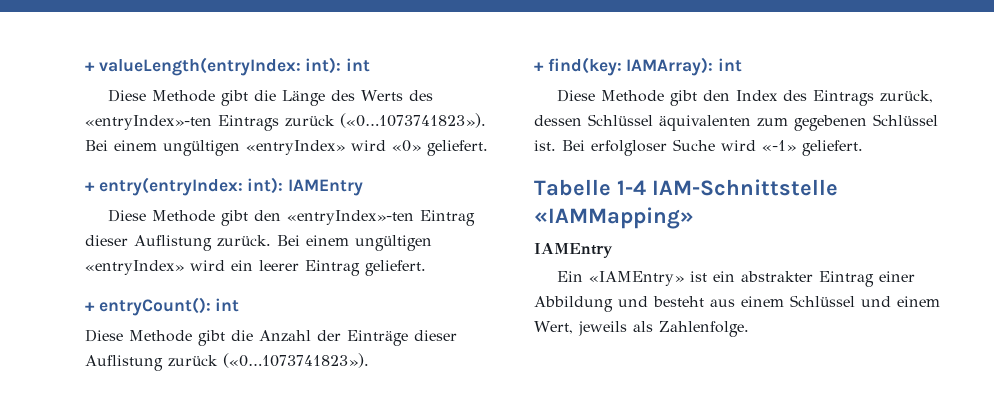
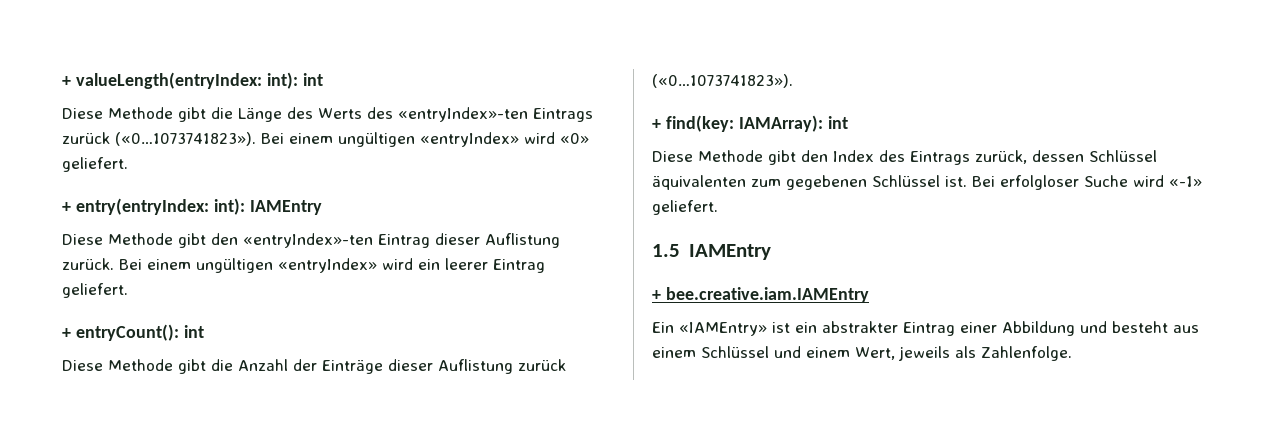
[534,179,838,196] [534,207,694,229] [534,243,613,258] Tabelle 1-4 IAM-Schnittstelle «IAMMapping» // IAMEntry -> [652,244,771,260] [652,287,869,303] 1.5 IAMEntry // + bee.creative.iam.IAMEntry

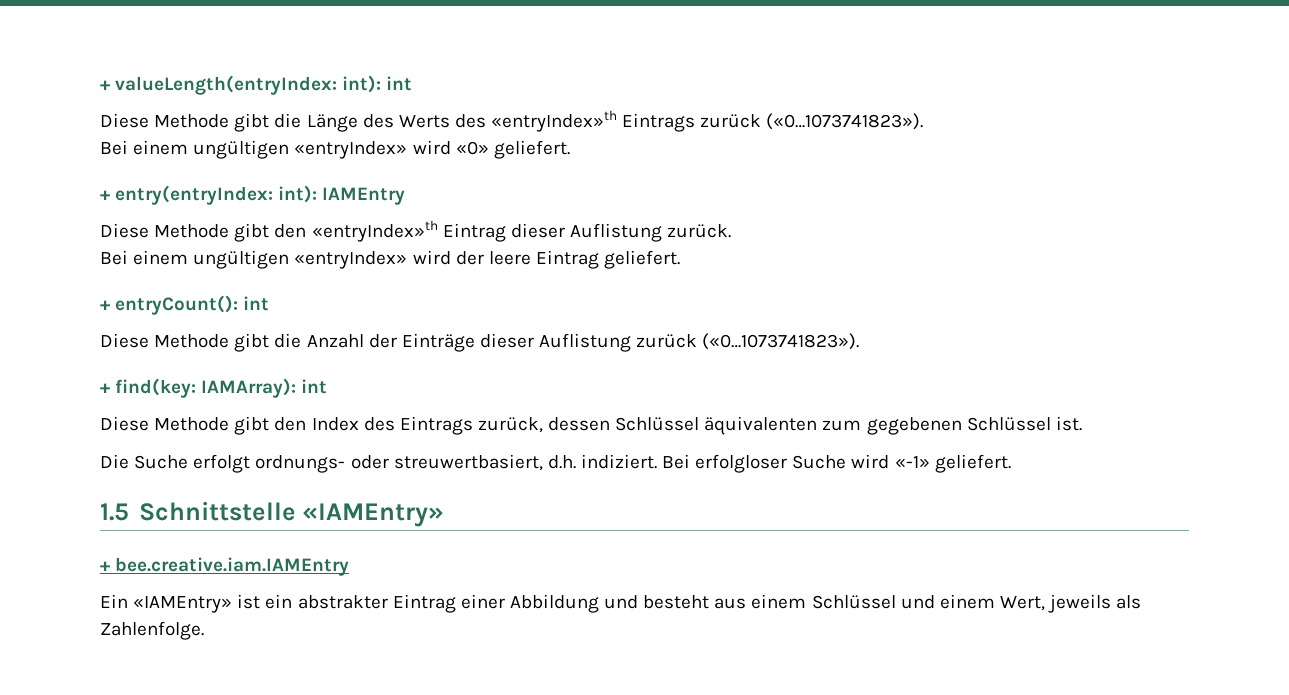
[398,107,528,122] «entryIndex»-ten -> [491,110,618,132] «entryIndex»th
(256, 139) none -> (924, 121) //
[243,233,373,248] «entryIndex»-ten -> [311,220,438,242] «entryIndex»th
[119,258,488,273] Bei einem ungültigen «entryIndex» wird ein leerer -> [100,250,531,269] // Bei einem ungültigen «entryIndex» wird der leere
(967, 181) none -> [100,454,657,473] // Die Suche erfolgt ordnungs- oder streuwertbasiert, d.h. indiziert.
[688,244,771,260] IAMEntry -> [138,501,445,527] Schnittstelle «IAMEntry»

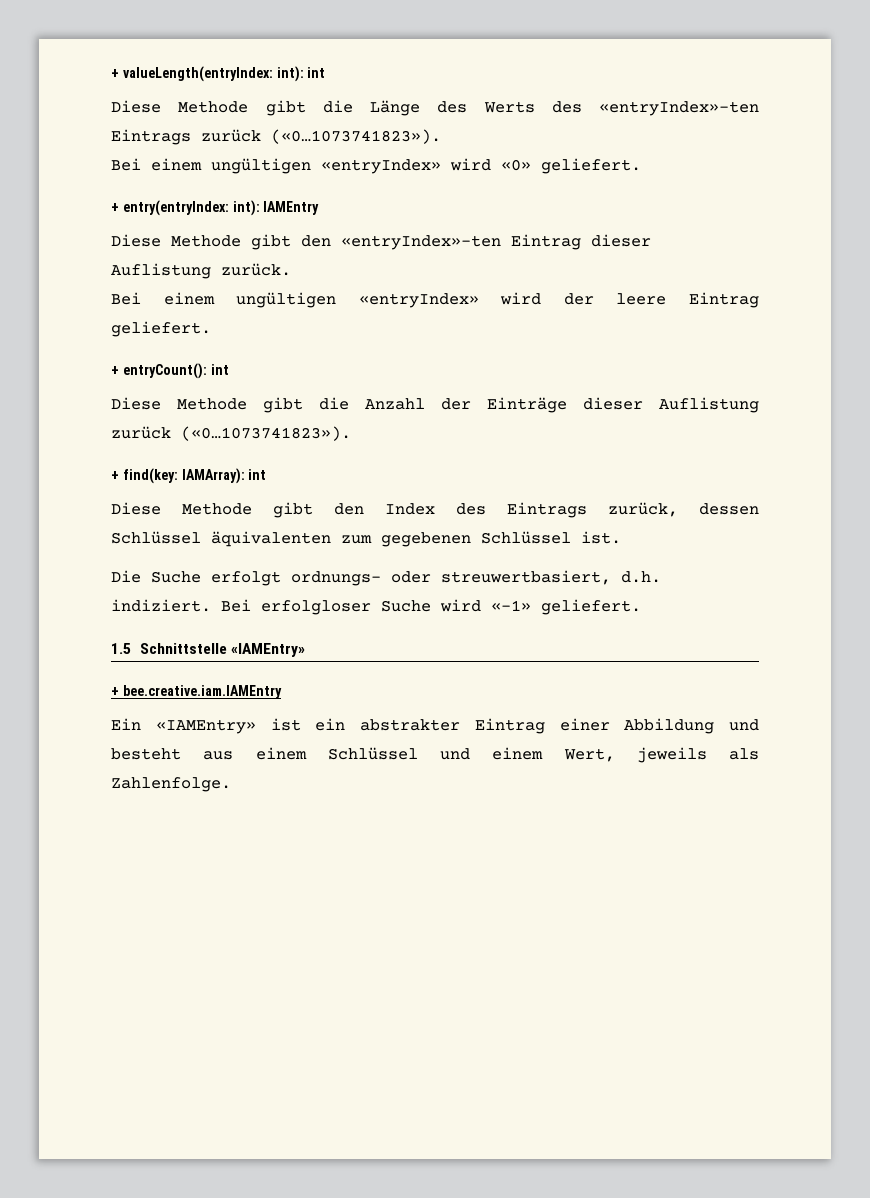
[491,110,618,132] «entryIndex»th -> [599,101,759,116] «entryIndex»-ten
[311,220,438,242] «entryIndex»th -> [341,235,501,250] «entryIndex»-ten

